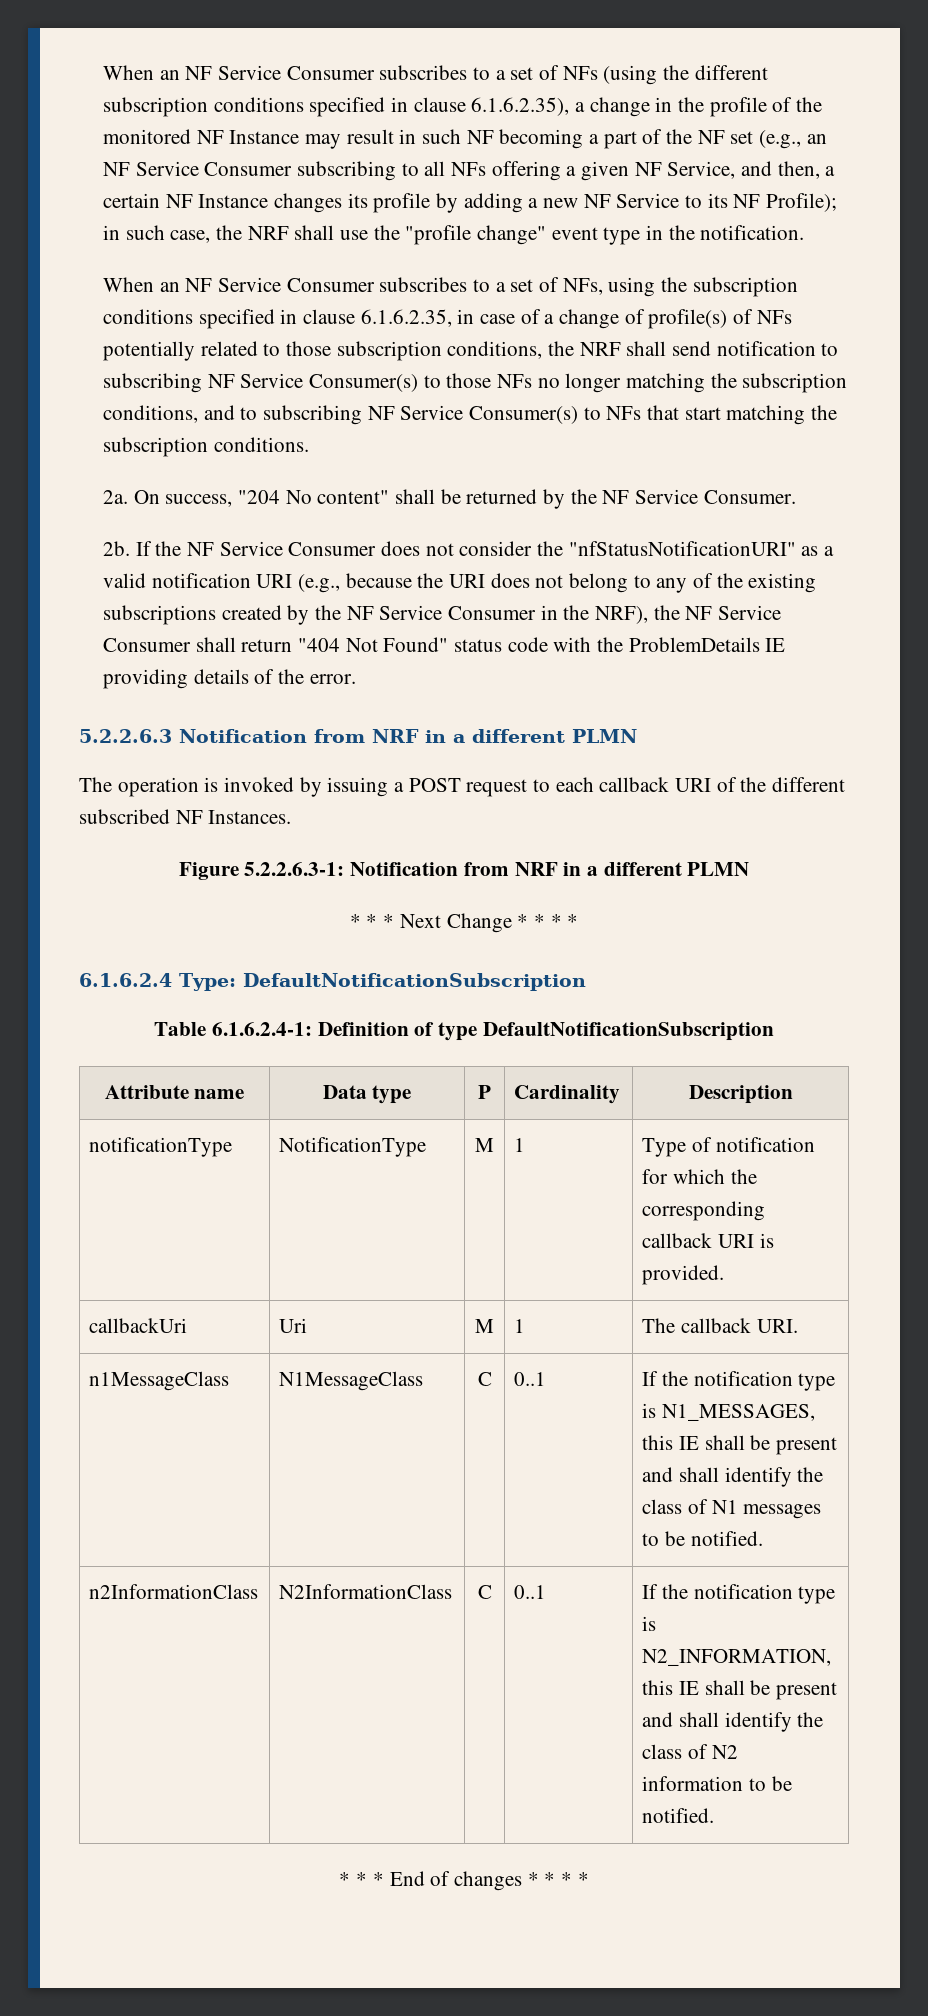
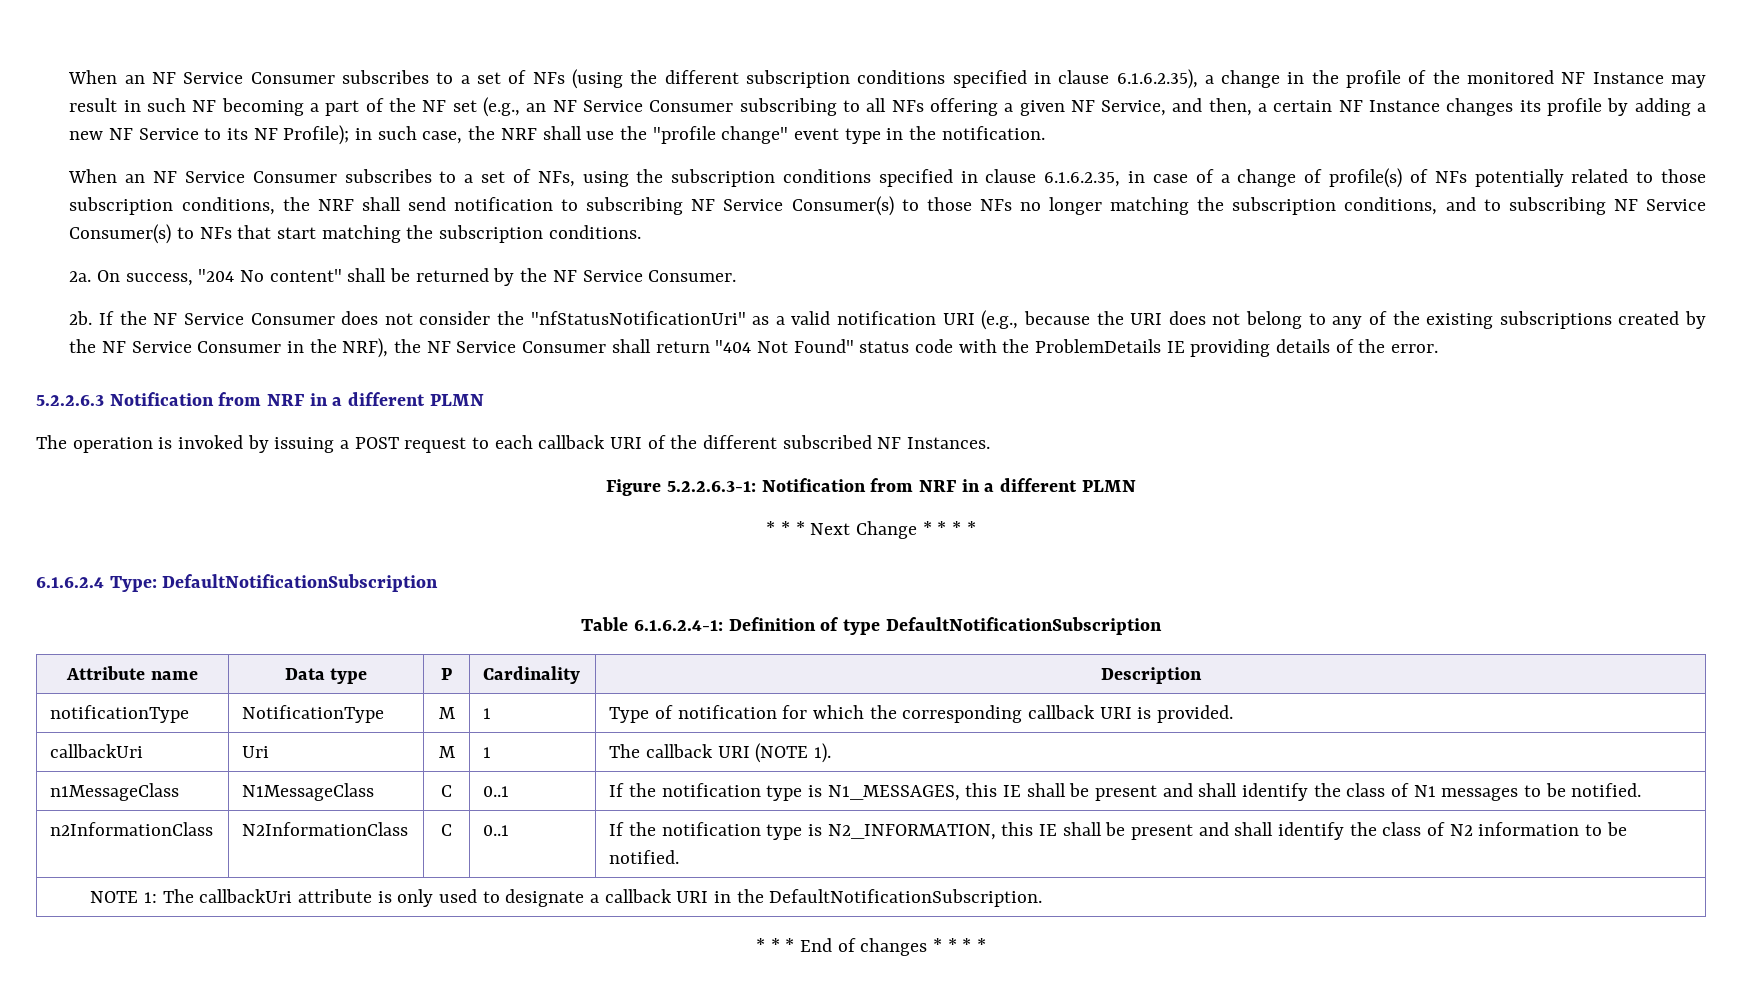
[568,541,796,556] "nfStatusNotificationURI" -> [530,311,746,325] "nfStatusNotificationUri"
[756,1319,798,1333] URI. -> [717,743,831,763] URI (NOTE 1).
(715, 1815) none -> [90,889,1043,907] // NOTE 1: The callbackUri attribute is only used to designate a callback URI in the DefaultNotificationSubscription.

